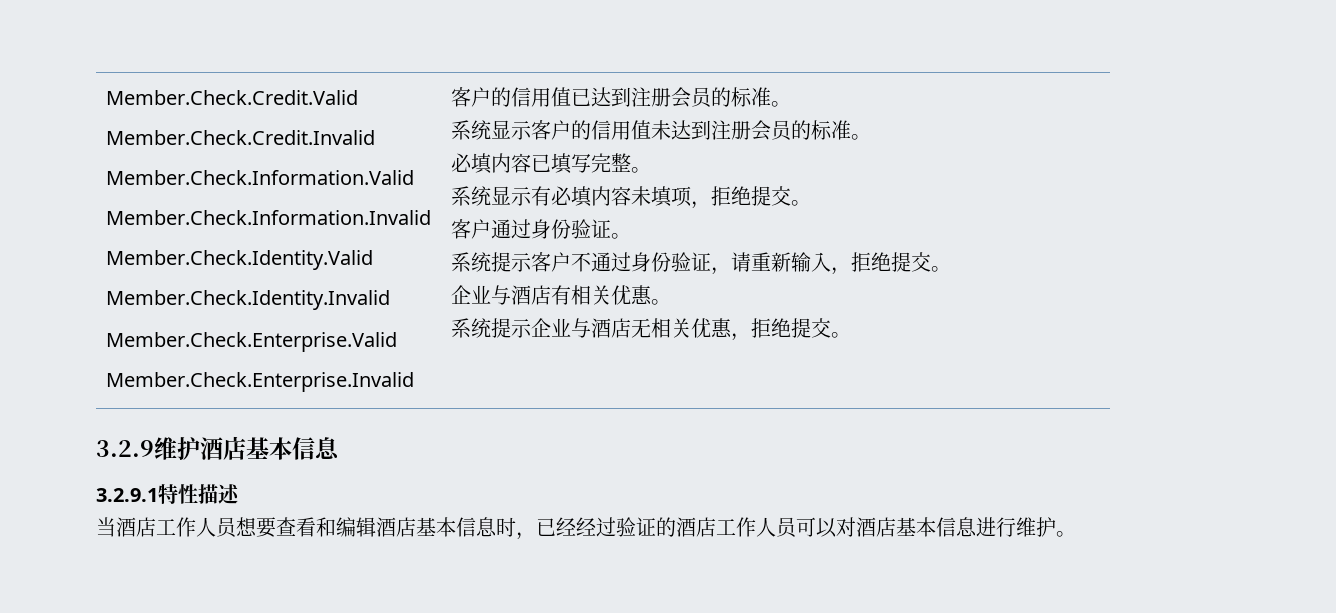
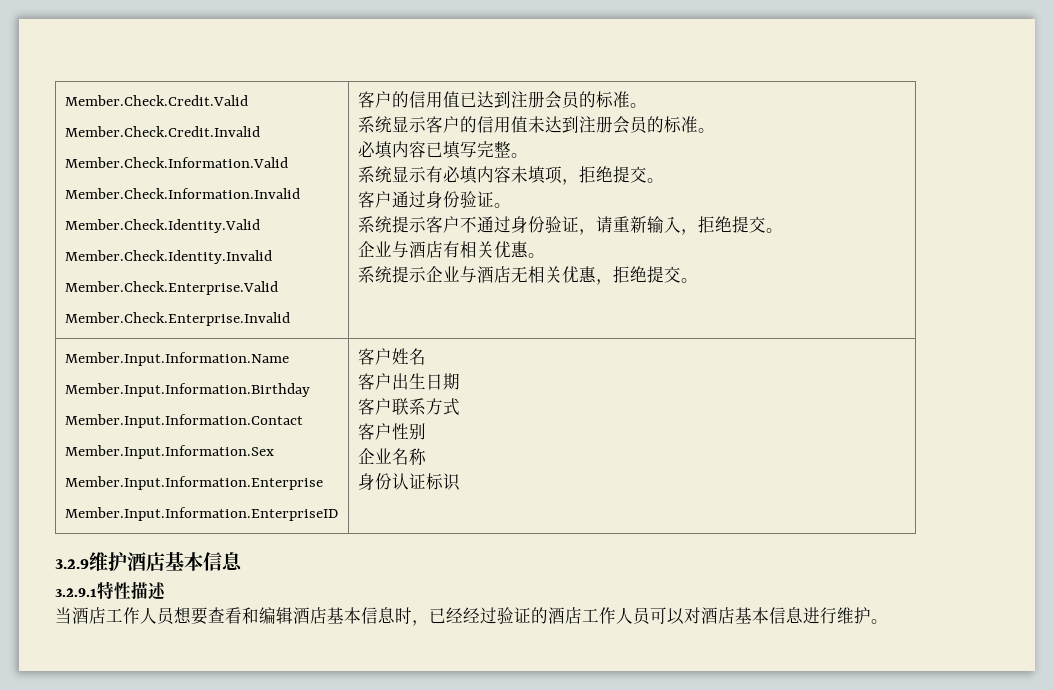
(851, 335) none -> [64,352,289,366] [64,383,310,397] [64,414,303,428] [64,445,274,459] [64,476,323,490] [64,507,338,521] [357,348,426,365] [357,373,460,390] [357,398,460,416] [357,423,426,440] [357,448,426,465] [357,473,460,491] // Member.Input.Information.Name // Member.Input.Information.Birthday // Member.Input.Information.Contact // Member.Input.Information.Sex // Member.Input.Information.Enterprise // Member.Input.Information.EnterpriseID | 客户姓名 // 客户出生日期 // 客户联系方式 // 客户性别 // 企业名称 // 身份认证标识

